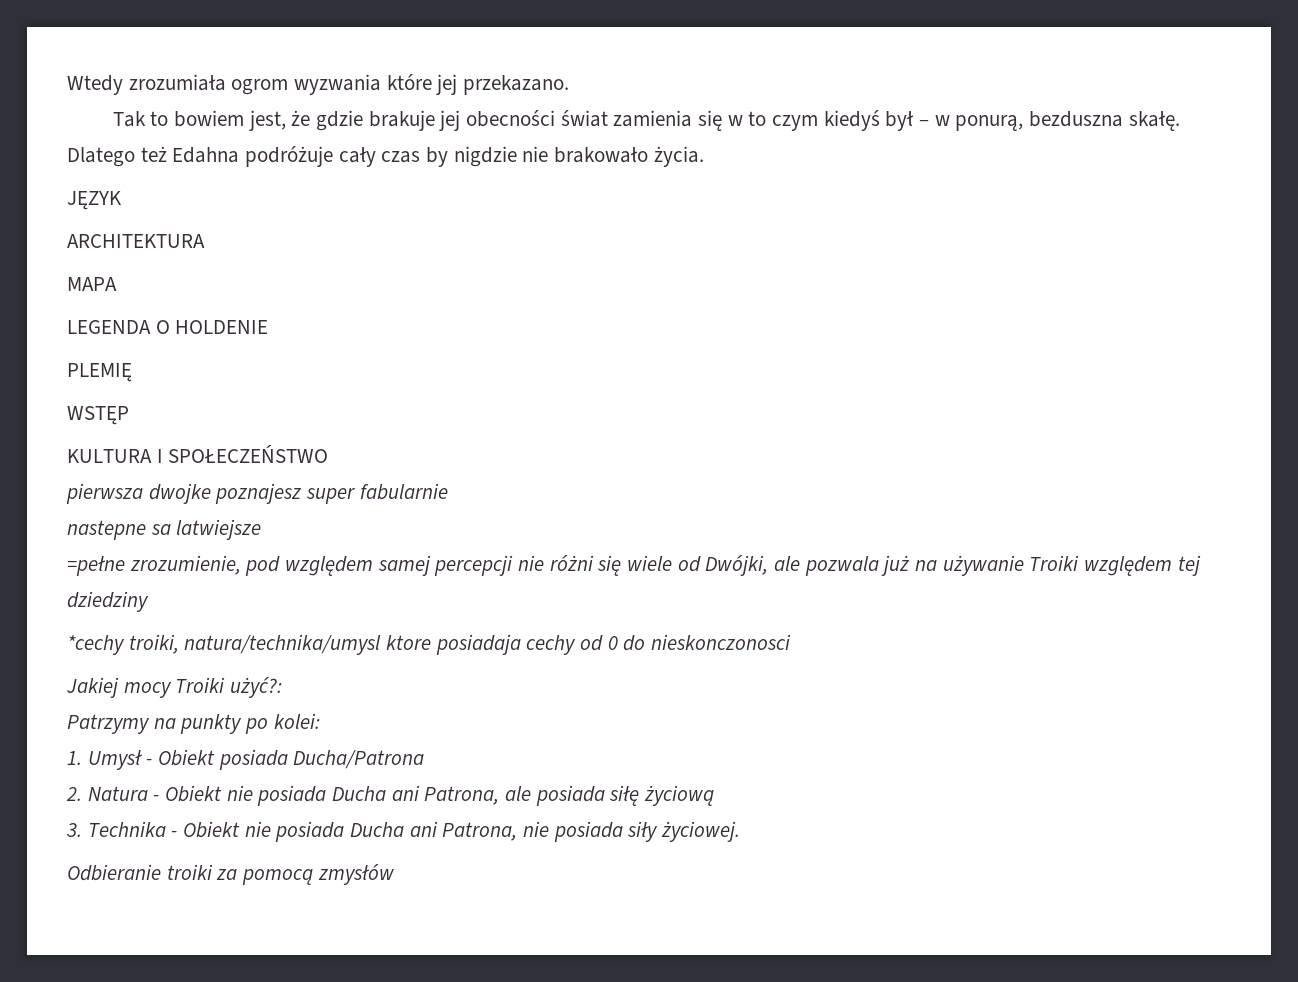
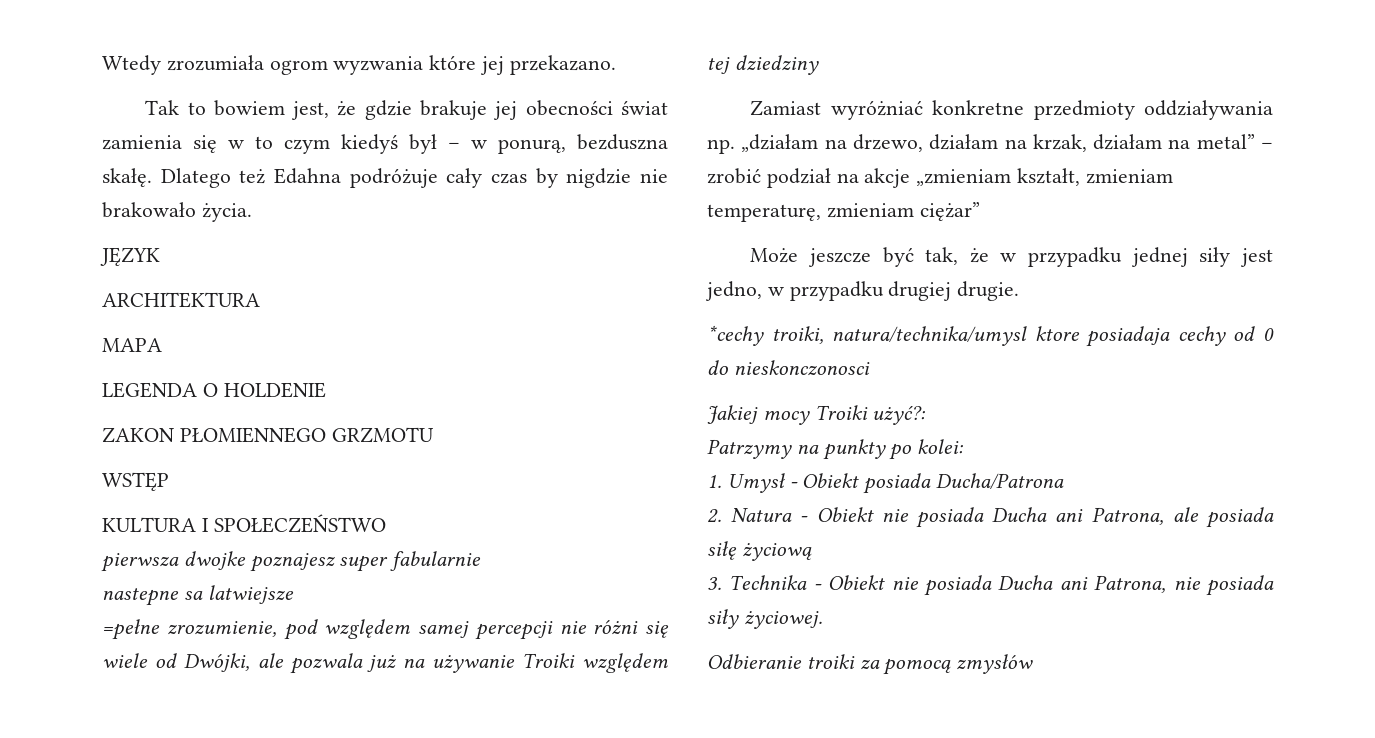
[67,363,132,382] PLEMIĘ -> [102,427,434,443] ZAKON PŁOMIENNEGO GRZMOTU
(149, 601) none -> [750,100,1273,120] [707,134,1273,154] [707,168,1173,188] [707,202,980,222] [750,247,1273,267] [705,281,1020,301] // Zamiast wyróżniać konkretne przedmioty oddziaływania np. „działam na drzewo, działam na krzak, działam na metal” – zrobić podział na akcje „zmieniam kształt, zmieniam temperaturę, zmieniam ciężar” // Może jeszcze być tak, że w przypadku jednej siły jest jedno, w przypadku drugiej drugie.

